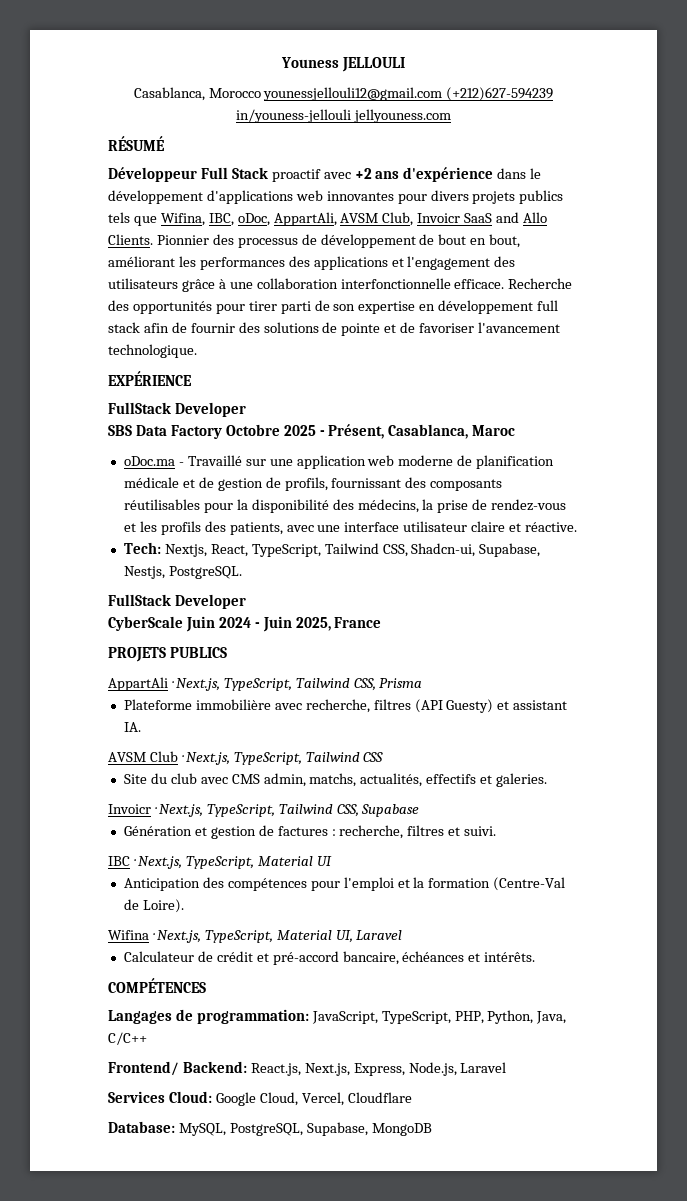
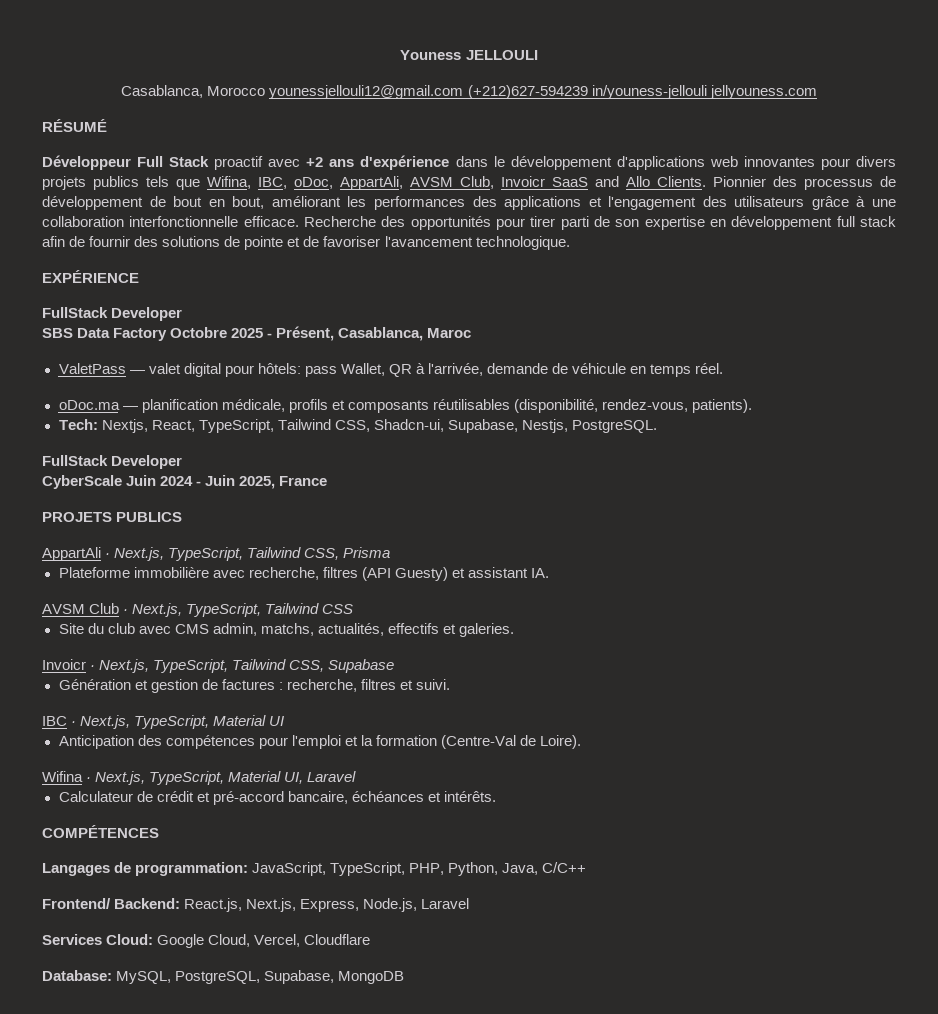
[123,455,555,469] [123,477,503,491] [123,499,567,513] [123,521,578,535] oDoc.ma - Travaillé sur une application web moderne de planification médicale et de gestion de profils, fournissant des composants réutilisables pour la disponibilité des médecins, la prise de rendez-vous et les profils des patients, avec une interface utilisateur claire et réactive. -> [58,363,724,377] [58,399,752,413] ValetPass — valet digital pour hôtels: pass Wallet, QR à l'arrivée, demande de véhicule en temps réel. // oDoc.ma — planification médicale, profils et composants réutilisables (disponibilité, rendez-vous, patients).

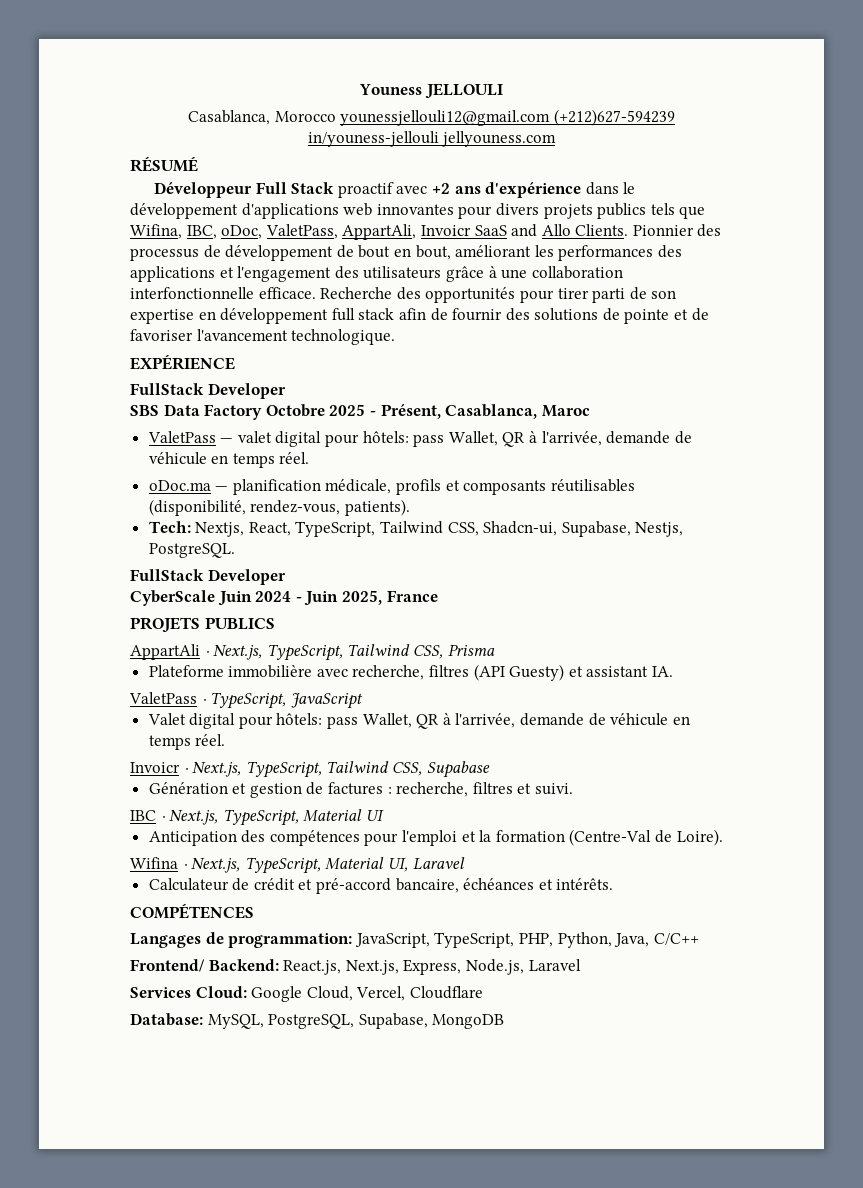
[340,176,494,190] AppartAli, AVSM Club, -> [265,224,417,240] ValetPass, AppartAli,
[42,603,354,617] [58,623,514,637] AVSM Club · Next.js, TypeScript, Tailwind CSS // Site du club avec CMS admin, matchs, actualités, effectifs et galeries. -> [129,692,363,709] [147,713,690,729] [148,734,226,750] ValetPass · TypeScript, JavaScript // Valet digital pour hôtels: pass Wallet, QR à l'arrivée, demande de véhicule en temps réel.

